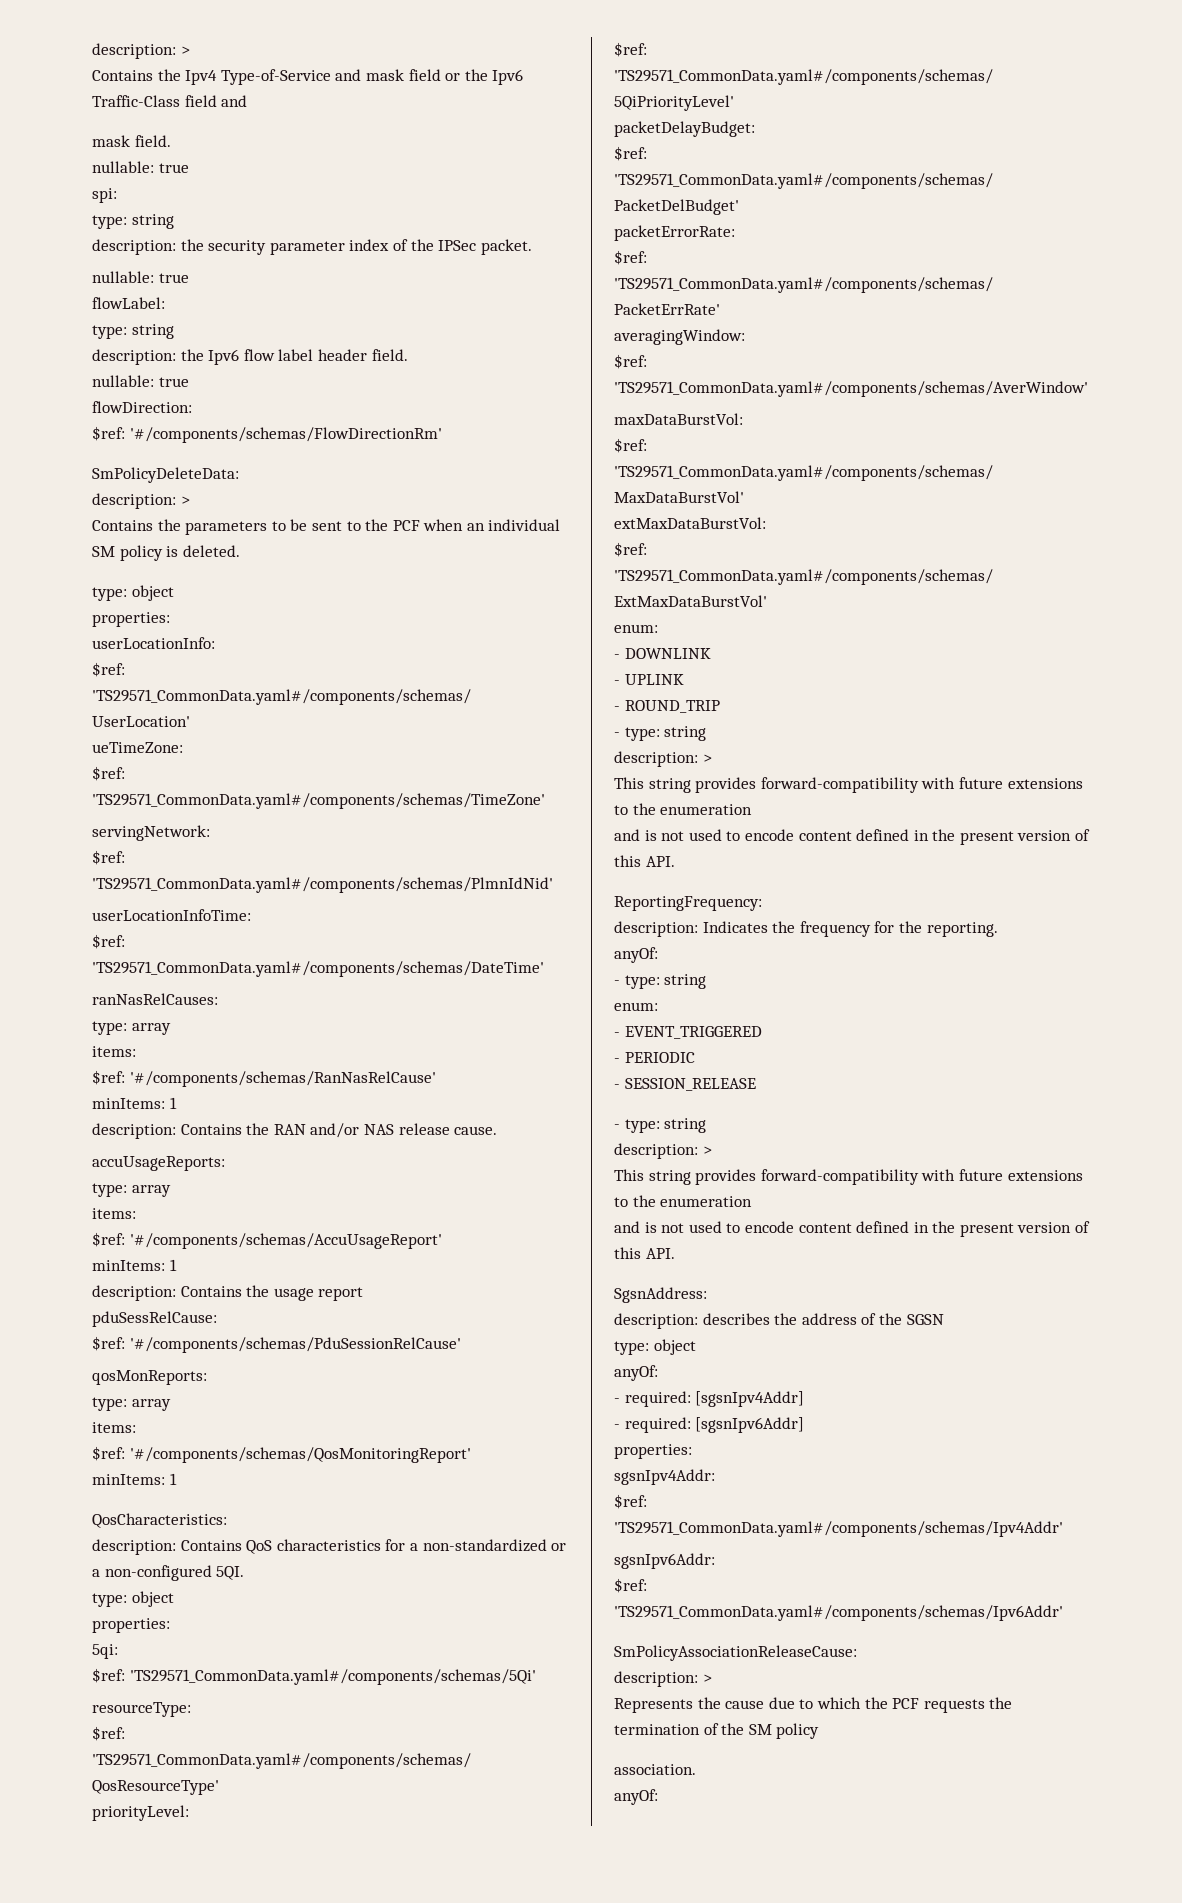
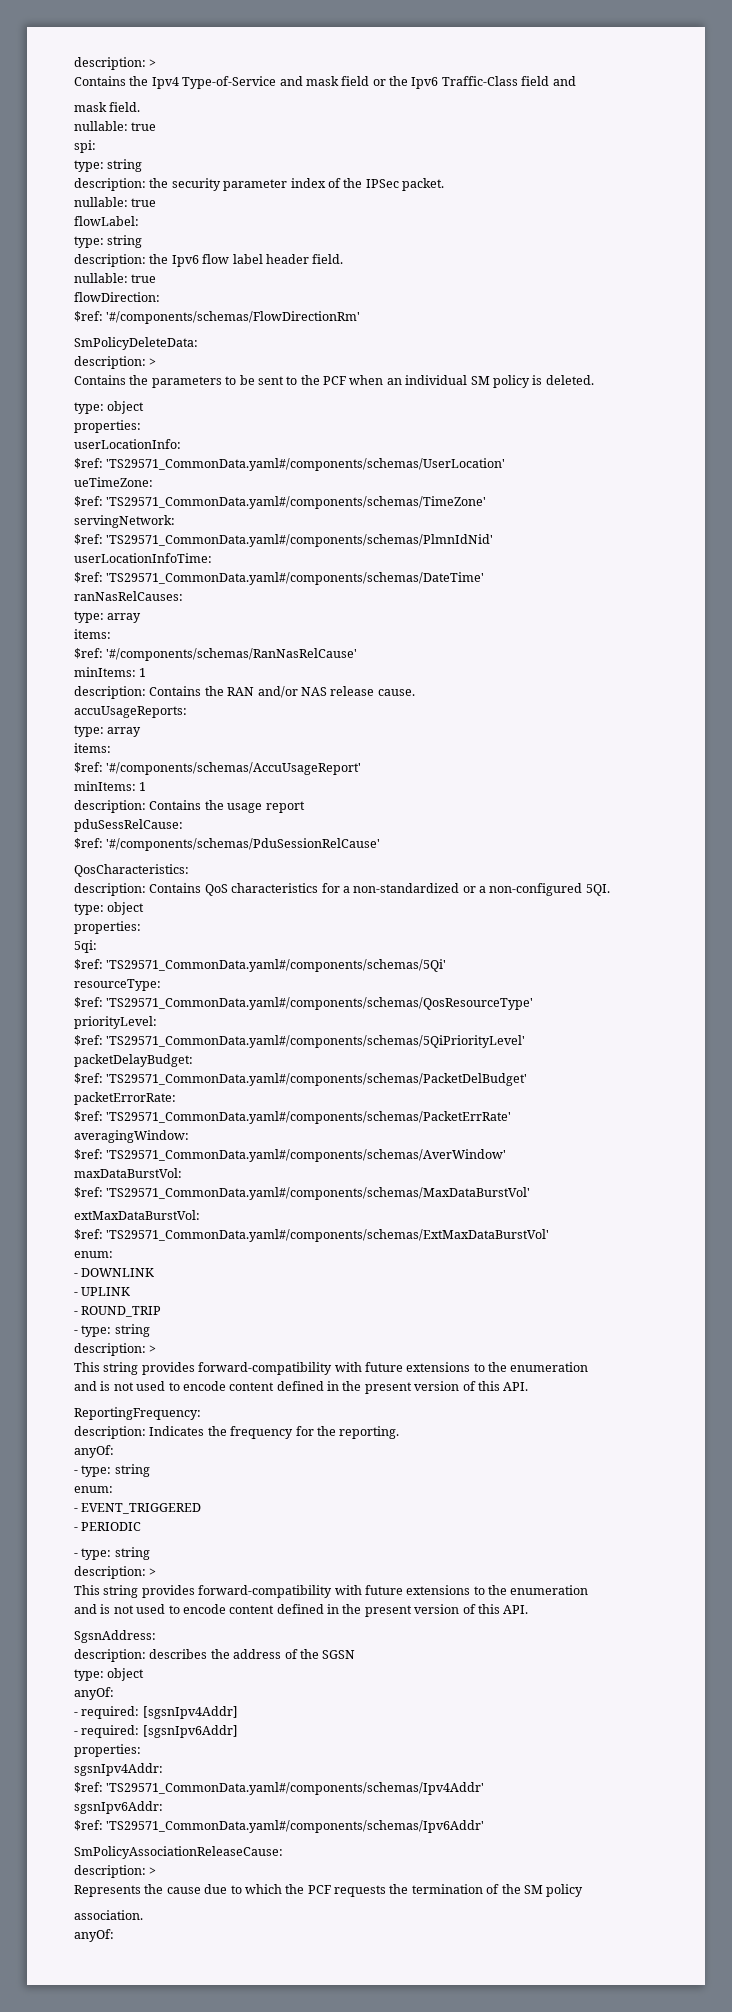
[92,1370,207,1385] [92,1397,171,1411] [92,1422,136,1433] [92,1446,471,1463] [92,1473,177,1485] // qosMonReports: // type: array // items: // $ref: '#/components/schemas/QosMonitoringReport' // minItems: 1 -> (381, 844) none
[614,1078,756,1091] // - SESSION_RELEASE -> (142, 1526) none

